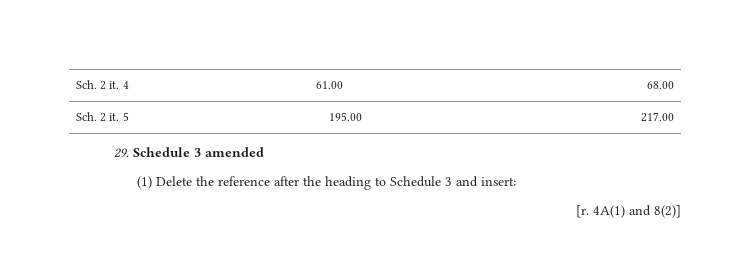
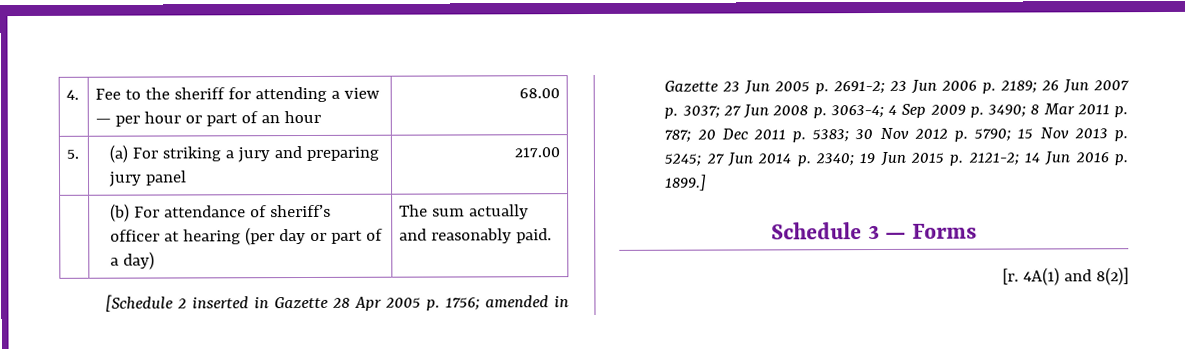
[75,80,129,90] [315,81,343,89] [647,81,675,89] [75,112,129,122] [329,112,363,121] [641,112,675,122] [114,147,265,158] [137,176,517,190] Sch. 2 it. 4 | 61.00 | 68.00 // Sch. 2 it. 5 | 195.00 | 217.00 // 29. Schedule 3 amended // (1) Delete the reference after the heading to Schedule 3 and insert: -> [66,89,80,100] [95,86,381,103] [95,110,322,127] [518,88,560,99] [66,149,80,159] [109,144,380,163] [108,170,188,187] [513,147,560,158] [110,203,332,222] [110,227,384,246] [110,251,156,270] [399,204,530,220] [399,228,553,244] [105,294,569,312] [664,79,1129,95] [664,103,1128,119] [664,127,1128,143] [664,151,1128,167] [664,174,708,191] [770,222,978,240] 4. | Fee to the sheriff for attending a view — per hour or part of an hour | 68.00 // 5. | (a) For striking a jury and preparing jury panel | 217.00 // | (b) For attendance of sheriff’s officer at hearing (per day or part of a day) | The sum actually and reasonably paid. // [Schedule 2 inserted in Gazette 28 Apr 2005 p. 1756; amended in Gazette 23 Jun 2005 p. 2691-2; 23 Jun 2006 p. 2189; 26 Jun 2007 p. 3037; 27 Jun 2008 p. 3063-4; 4 Sep 2009 p. 3490; 8 Mar 2011 p. 787; 20 Dec 2011 p. 5383; 30 Nov 2012 p. 5790; 15 Nov 2013 p. 5245; 27 Jun 2014 p. 2340; 19 Jun 2015 p. 2121-2; 14 Jun 2016 p. 1899.] // Schedule 3 — Forms

